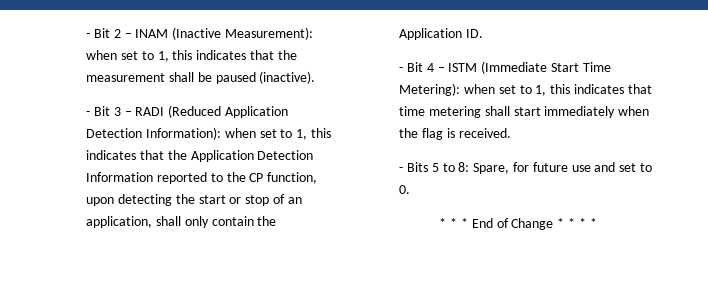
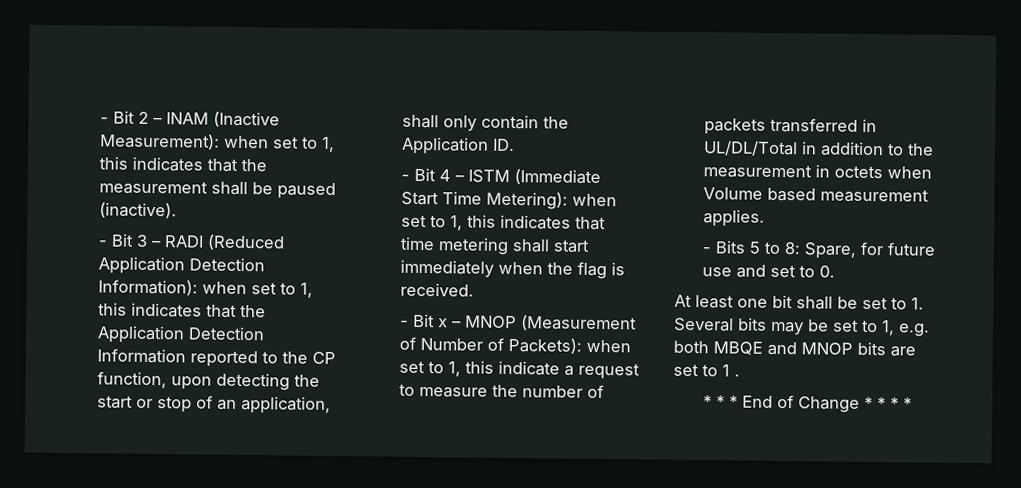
(511, 133) none -> [400,313,638,332] [399,336,632,354] [399,360,641,380] [399,383,605,399] [704,117,878,135] [704,140,935,157] [703,164,933,179] [703,187,930,203] [703,209,766,227] // - Bit x – MNOP (Measurement of Number of Packets): when set to 1, this indicate a request to measure the number of packets transferred in UL/DL/Total in addition to the measurement in octets when Volume based measurement applies.
(411, 189) none -> [674,294,924,310] [674,317,930,337] [673,340,916,357] [673,363,740,377] // At least one bit shall be set to 1. Several bits may be set to 1, e.g. both MBQE and MNOP bits are set to 1 .

